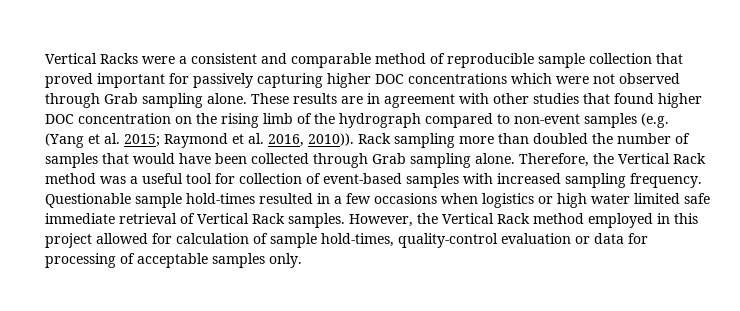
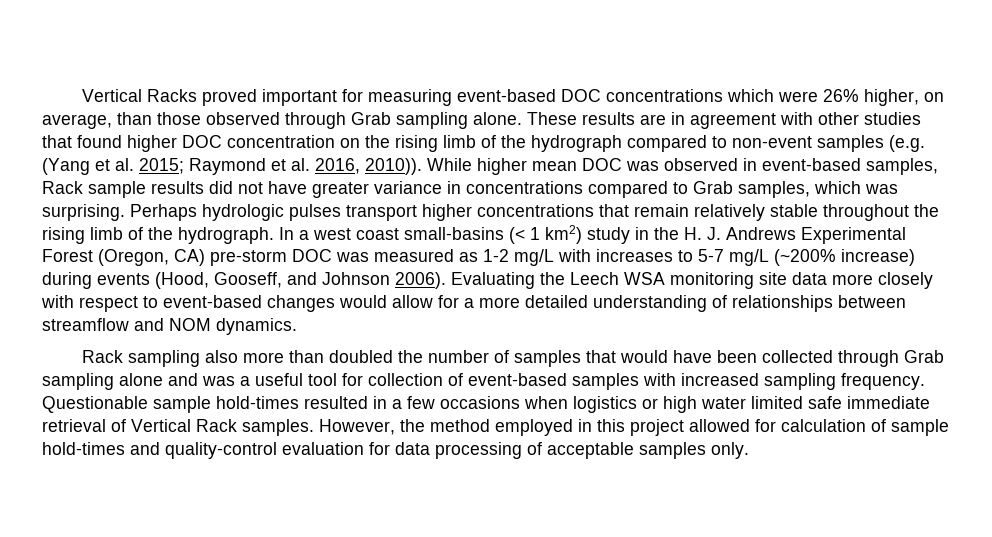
[142,53,683,68] [45,73,615,88] were a consistent and comparable method of reproducible sample collection that proved important for passively capturing higher DOC concentrations which were not -> [201,89,944,106] [42,112,201,129] proved important for measuring event-based DOC concentrations which were 26% higher, on average, than those
(354, 139) none -> [427,158,938,175] [42,181,898,198] [42,204,939,221] [42,225,906,244] [42,249,915,266] [42,272,933,289] [41,295,906,312] [42,318,297,335] While higher mean DOC was observed in event-based samples, Rack sample results did not have greater variance in concentrations compared to Grab samples, which was surprising. Perhaps hydrologic pulses transport higher concentrations that remain relatively stable throughout the rising limb of the hydrograph. In a west coast small-basins (< 1 km2) study in the H. J. Andrews Experimental Forest (Oregon, CA) pre-storm DOC was measured as 1-2 mg/L with increases to 5-7 mg/L (~200% increase) during events (Hood, Gooseff, and Johnson 2006). Evaluating the Leech WSA monitoring site data more closely with respect to event-based changes would allow for a more detailed understanding of relationships between streamflow and NOM dynamics. //
(455, 140) none -> [204,350,238,363] also
[475,153,706,167] [45,173,96,184] alone. Therefore, the Vertical Rack method -> [119,373,198,386] alone and
[442,213,530,224] Vertical Rack -> (425, 425) none
[321,233,648,248] hold-times, quality-control evaluation or data for -> [42,442,430,459] hold-times and quality-control evaluation for data

